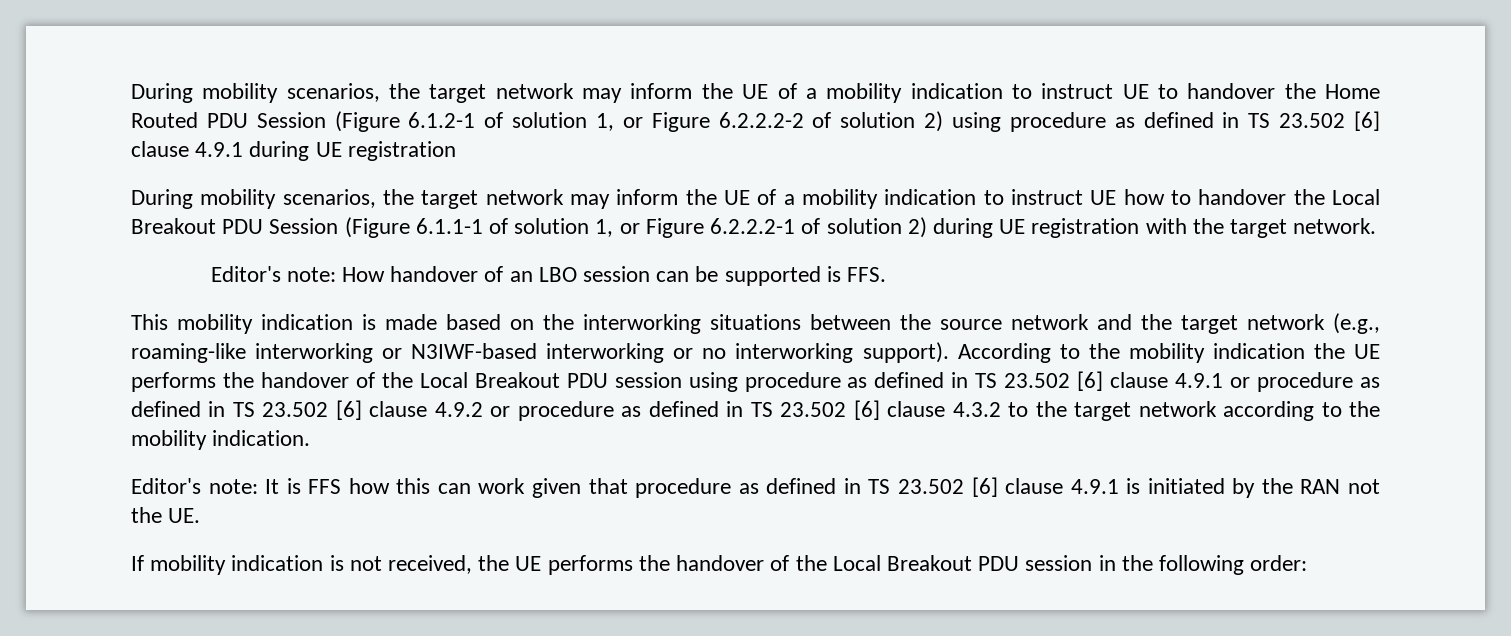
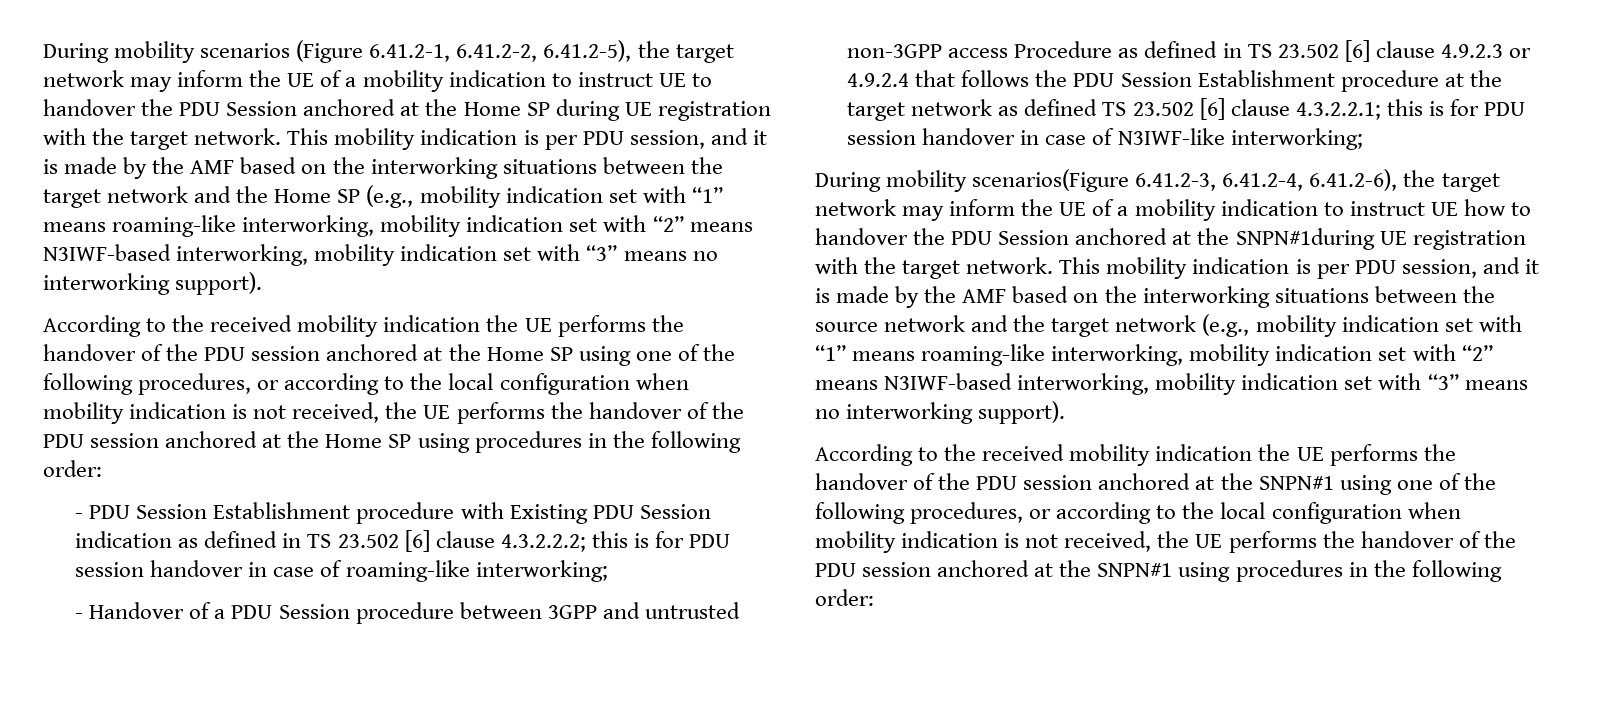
[131,83,380,103] During mobility scenarios, -> [43,40,632,63] During mobility scenarios (Figure 6.41.2-1, 6.41.2-2, 6.41.2-5),
[1325,84,1380,99] [131,111,1381,132] [131,141,456,161] [131,189,376,209] Home Routed PDU Session (Figure 6.1.2-1 of solution 1, or Figure 6.2.2.2-2 of solution 2) using procedure as defined in TS 23.502 [6] clause 4.9.1 during UE registration // During mobility scenarios, -> [179,99,771,121] [43,128,767,150] [43,157,723,179] [43,185,723,208] [43,215,753,237] [43,244,718,266] [43,272,263,295] [43,315,684,337] [43,344,735,366] [43,373,689,395] [43,402,744,424] [43,431,741,453] [43,460,102,477] [75,502,711,524] [75,530,731,552] [75,560,608,582] [75,602,740,624] [847,40,1532,62] [847,70,1502,92] [847,98,1526,121] [847,128,1363,150] [815,169,1398,192] PDU Session anchored at the Home SP during UE registration with the target network. This mobility indication is per PDU session, and it is made by the AMF based on the interworking situations between the target network and the Home SP (e.g., mobility indication set with “1” means roaming-like interworking, mobility indication set with “2” means N3IWF-based interworking, mobility indication set with “3” means no interworking support). // According to the received mobility indication the UE performs the handover of the PDU session anchored at the Home SP using one of the following procedures, or according to the local configuration when mobility indication is not received, the UE performs the handover of the PDU session anchored at the Home SP using procedures in the following order: // - PDU Session Establishment procedure with Existing PDU Session indication as defined in TS 23.502 [6] clause 4.3.2.2.2; this is for PDU session handover in case of roaming-like interworking; // - Handover of a PDU Session procedure between 3GPP and untrusted non-3GPP access Procedure as defined in TS 23.502 [6] clause 4.9.2.3 or 4.9.2.4 that follows the PDU Session Establishment procedure at the target network as defined TS 23.502 [6] clause 4.3.2.2.1; this is for PDU session handover in case of N3IWF-like interworking; // During mobility scenarios(Figure 6.41.2-3, 6.41.2-4, 6.41.2-6),
[1332,189,1380,205] [131,217,1377,238] [210,266,887,286] [131,314,437,334] Local Breakout PDU Session (Figure 6.1.1-1 of solution 1, or Figure 6.2.2.2-1 of solution 2) during UE registration with the target network. // Editor's note: How handover of an LBO session can be supported is FFS. // This mobility indication is made -> [951,228,1526,250] [815,257,1539,279] [815,286,1007,308] PDU Session anchored at the SNPN#1during UE registration with the target network. This mobility indication is per PDU session, and it is made by the AMF
[131,342,1380,363] [131,371,1381,392] [131,400,1381,421] [131,430,311,450] [131,477,1380,498] [131,507,201,523] [131,555,144,571] roaming-like interworking or N3IWF-based interworking or no interworking support). According to the mobility indication the UE performs the handover of the Local Breakout PDU session using procedure as defined in TS 23.502 [6] clause 4.9.1 or procedure as defined in TS 23.502 [6] clause 4.9.2 or procedure as defined in TS 23.502 [6] clause 4.3.2 to the target network according to the mobility indication. // Editor's note: It is FFS how this can work given that procedure as defined in TS 23.502 [6] clause 4.9.1 is initiated by the RAN not the UE. // If -> [1255,315,1522,337] [815,344,1493,366] [815,373,1528,395] [815,401,1066,424] [815,444,1456,466] [815,473,1496,495] [815,502,1461,524] mobility indication set with “1” means roaming-like interworking, mobility indication set with “2” means N3IWF-based interworking, mobility indication set with “3” means no interworking support). // According to the received mobility indication the UE performs the handover of the PDU session anchored at the SNPN#1 using one of the following procedures, or according to the local configuration when
[832,555,1093,571] Local Breakout PDU session -> [815,560,1343,582] PDU session anchored at the SNPN#1 using procedures

